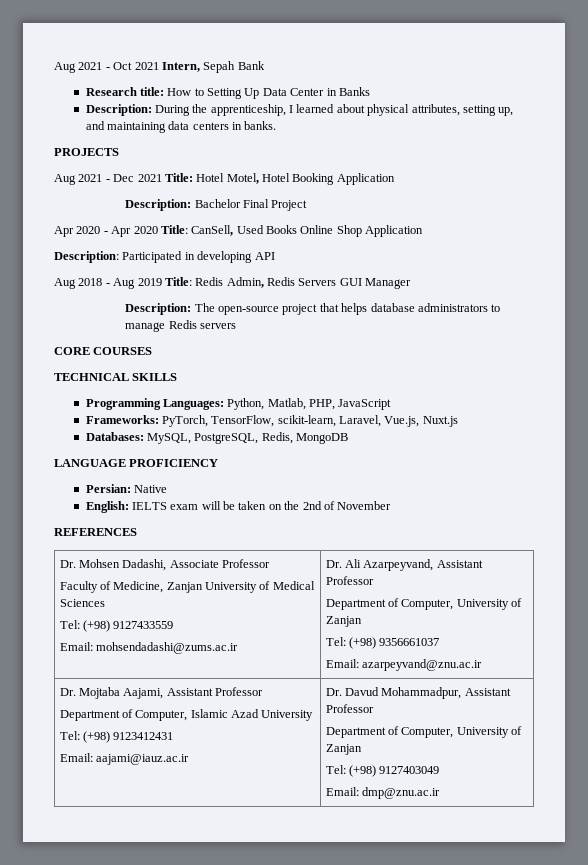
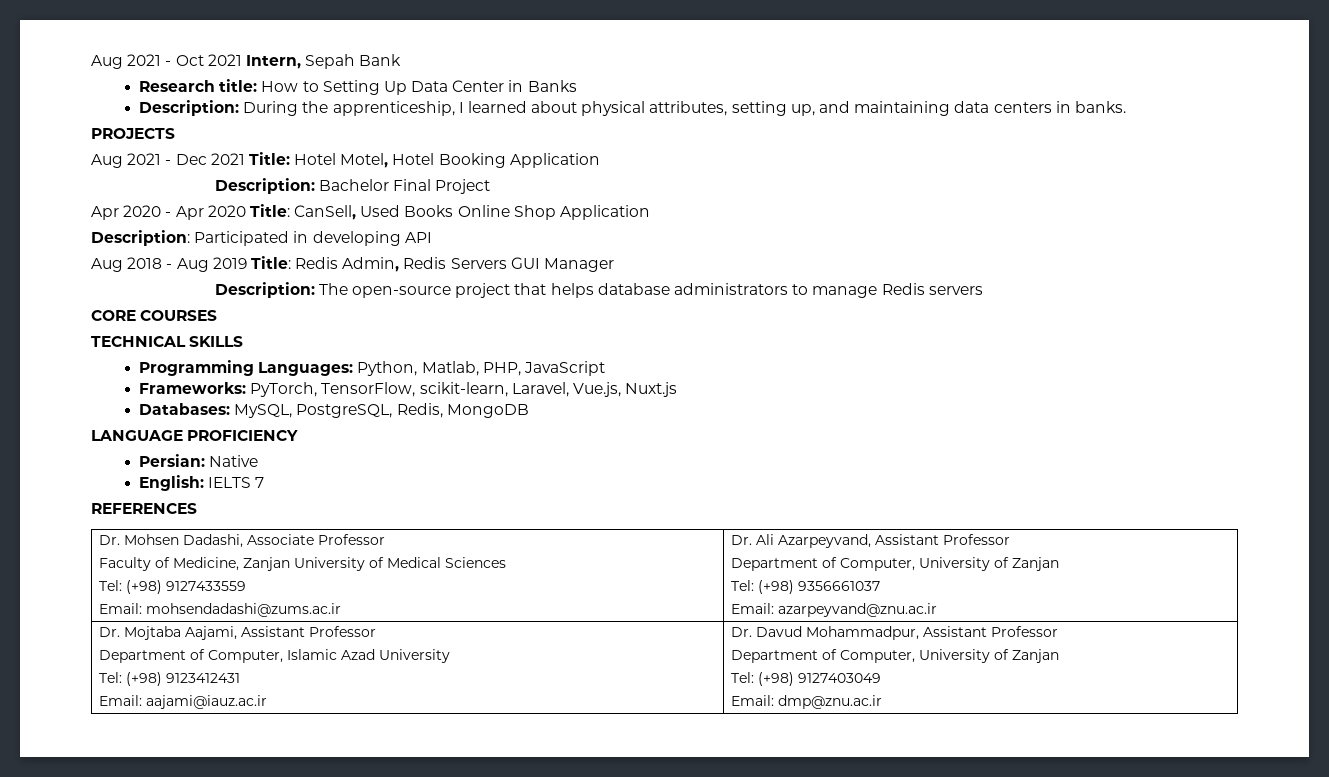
[170,501,392,510] exam will be taken on the 2nd of November -> [255,477,265,488] 7

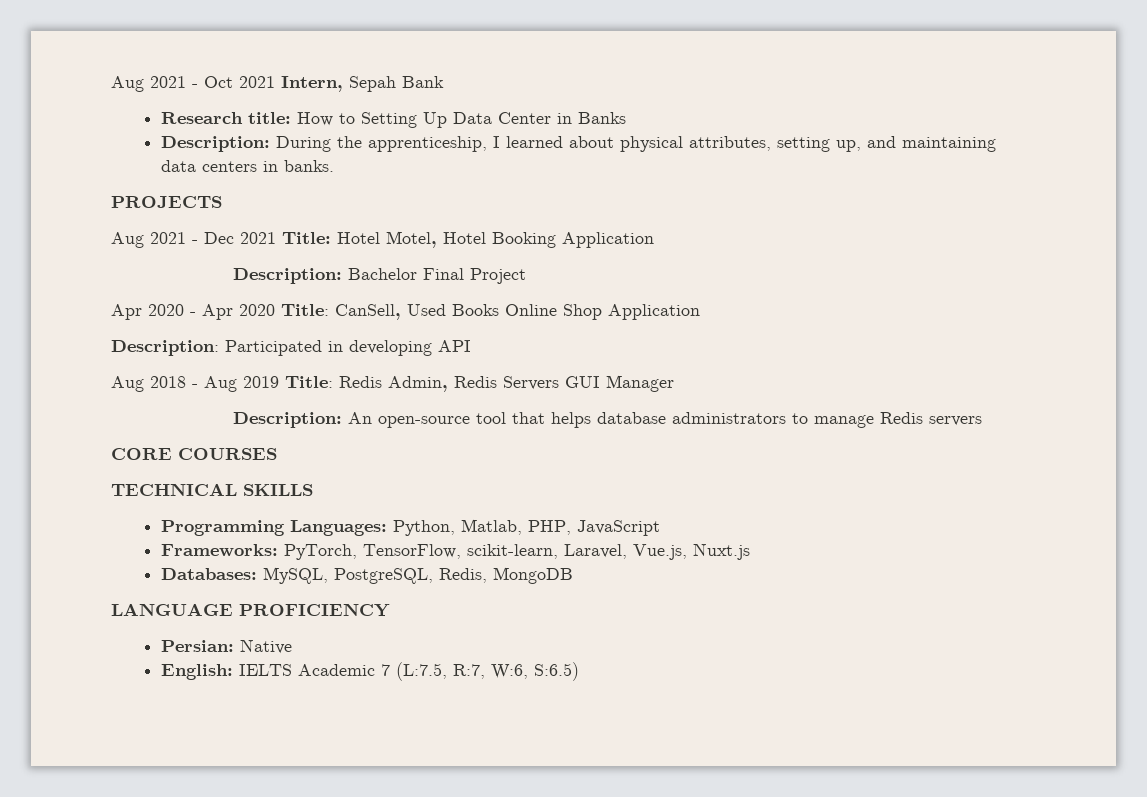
[318,283,511,298] The open-source project -> [347,412,506,428] An open-source tool
(252, 482) none -> [297,664,375,676] Academic
[91,503,197,514] [98,534,385,548] [98,557,506,571] [98,580,246,594] [98,603,341,617] [730,534,1010,548] [730,557,1059,571] [730,580,880,594] [730,603,937,617] [98,626,376,640] [98,649,450,663] [98,672,240,686] [98,695,267,709] [730,626,1058,640] [730,649,1059,663] [730,672,881,686] [730,695,882,709] // REFERENCES // Dr. Mohsen Dadashi, Associate Professor // Faculty of Medicine, Zanjan University of Medical Sciences // Tel: (+98) 9127433559 // Email: mohsendadashi@zums.ac.ir | Dr. Ali Azarpeyvand, Assistant Professor // Department of Computer, University of Zanjan // Tel: (+98) 9356661037 // Email: azarpeyvand@znu.ac.ir // Dr. Mojtaba Aajami, Assistant Professor // Department of Computer, Islamic Azad University // Tel: (+98) 9123412431 // Email: aajami@iauz.ac.ir | Dr. Davud Mohammadpur, Assistant Professor // Department of Computer, University of Zanjan // Tel: (+98) 9127403049 // Email: dmp@znu.ac.ir -> [395,662,579,681] (L:7.5, R:7, W:6, S:6.5)

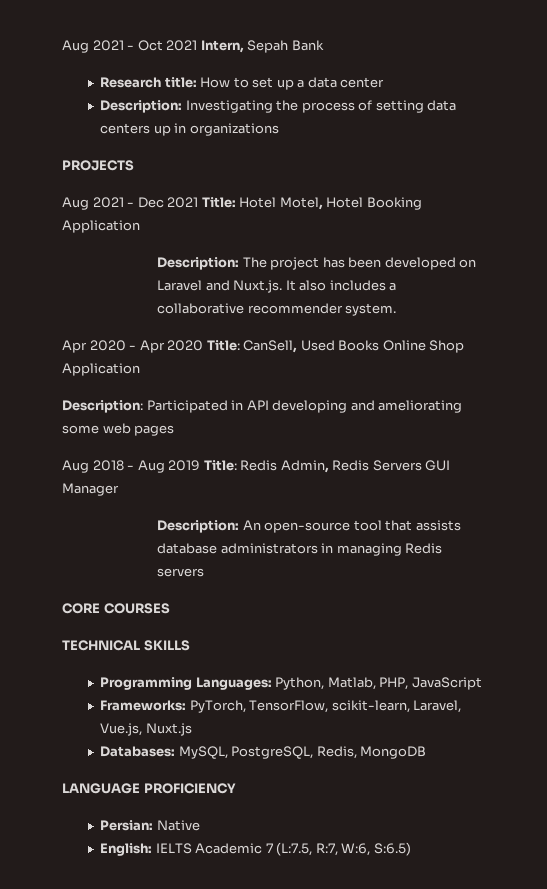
[360,112,626,128] [160,136,996,152] [160,160,334,172] Setting Up Data Center in Banks // Description: During the apprenticeship, I learned about physical attributes, setting up, and maintaining data centers in banks. -> [252,77,385,90] [100,100,457,113] [100,123,279,136] set up a data center // Description: Investigating the process of setting data centers up in organizations
[347,268,526,284] Bachelor Final Project -> [242,257,477,270] [156,280,397,293] [156,303,397,316] The project has been developed on Laravel and Nuxt.js. It also includes a collaborative recommender system.
[349,340,471,356] developing API -> [246,400,463,413] [62,423,175,436] API developing and ameliorating some web pages
[550,412,591,428] helps -> [415,520,461,531] assists
[791,413,874,428] to manage -> [321,543,402,556] in managing

